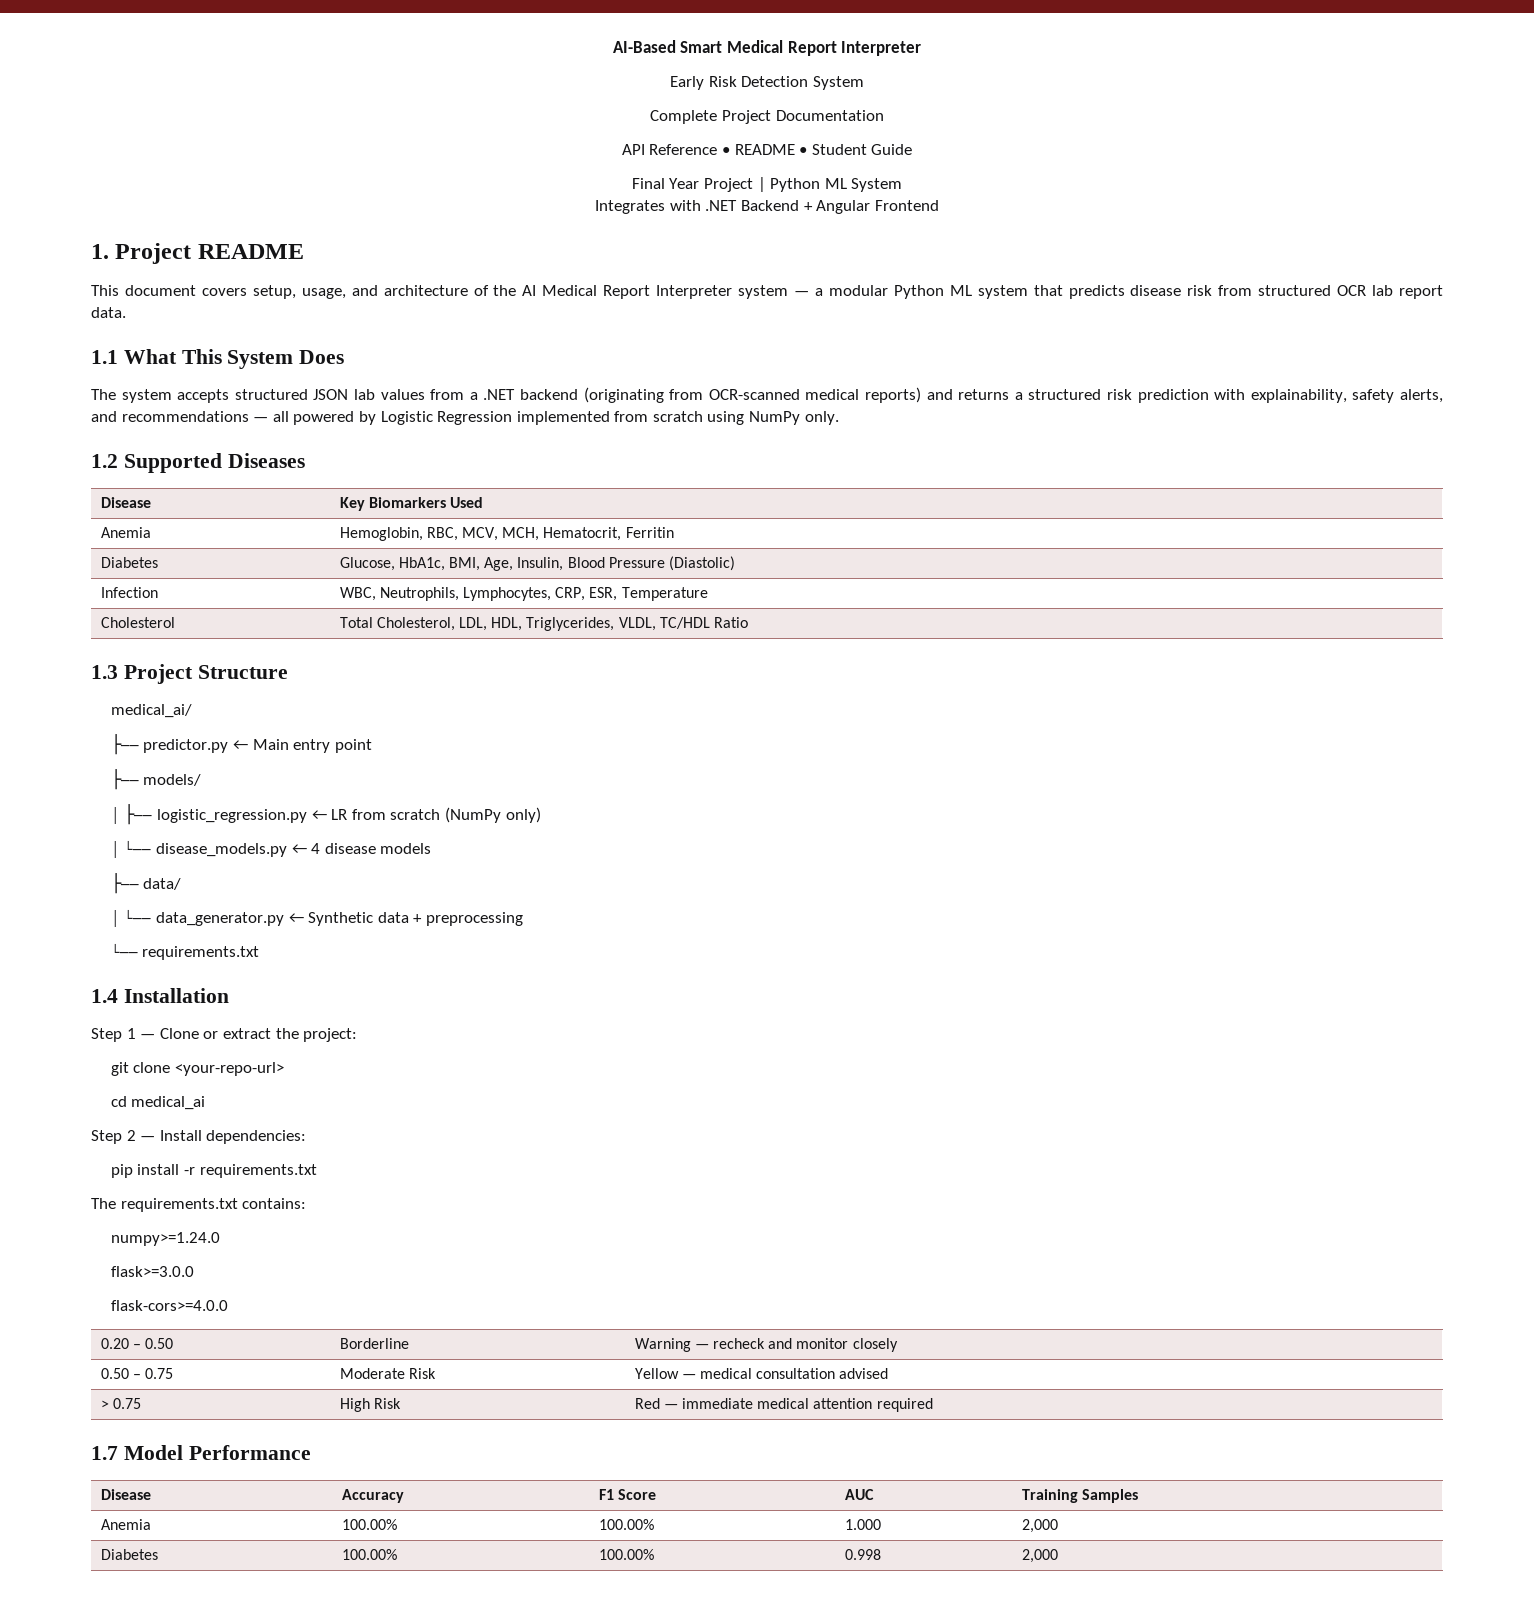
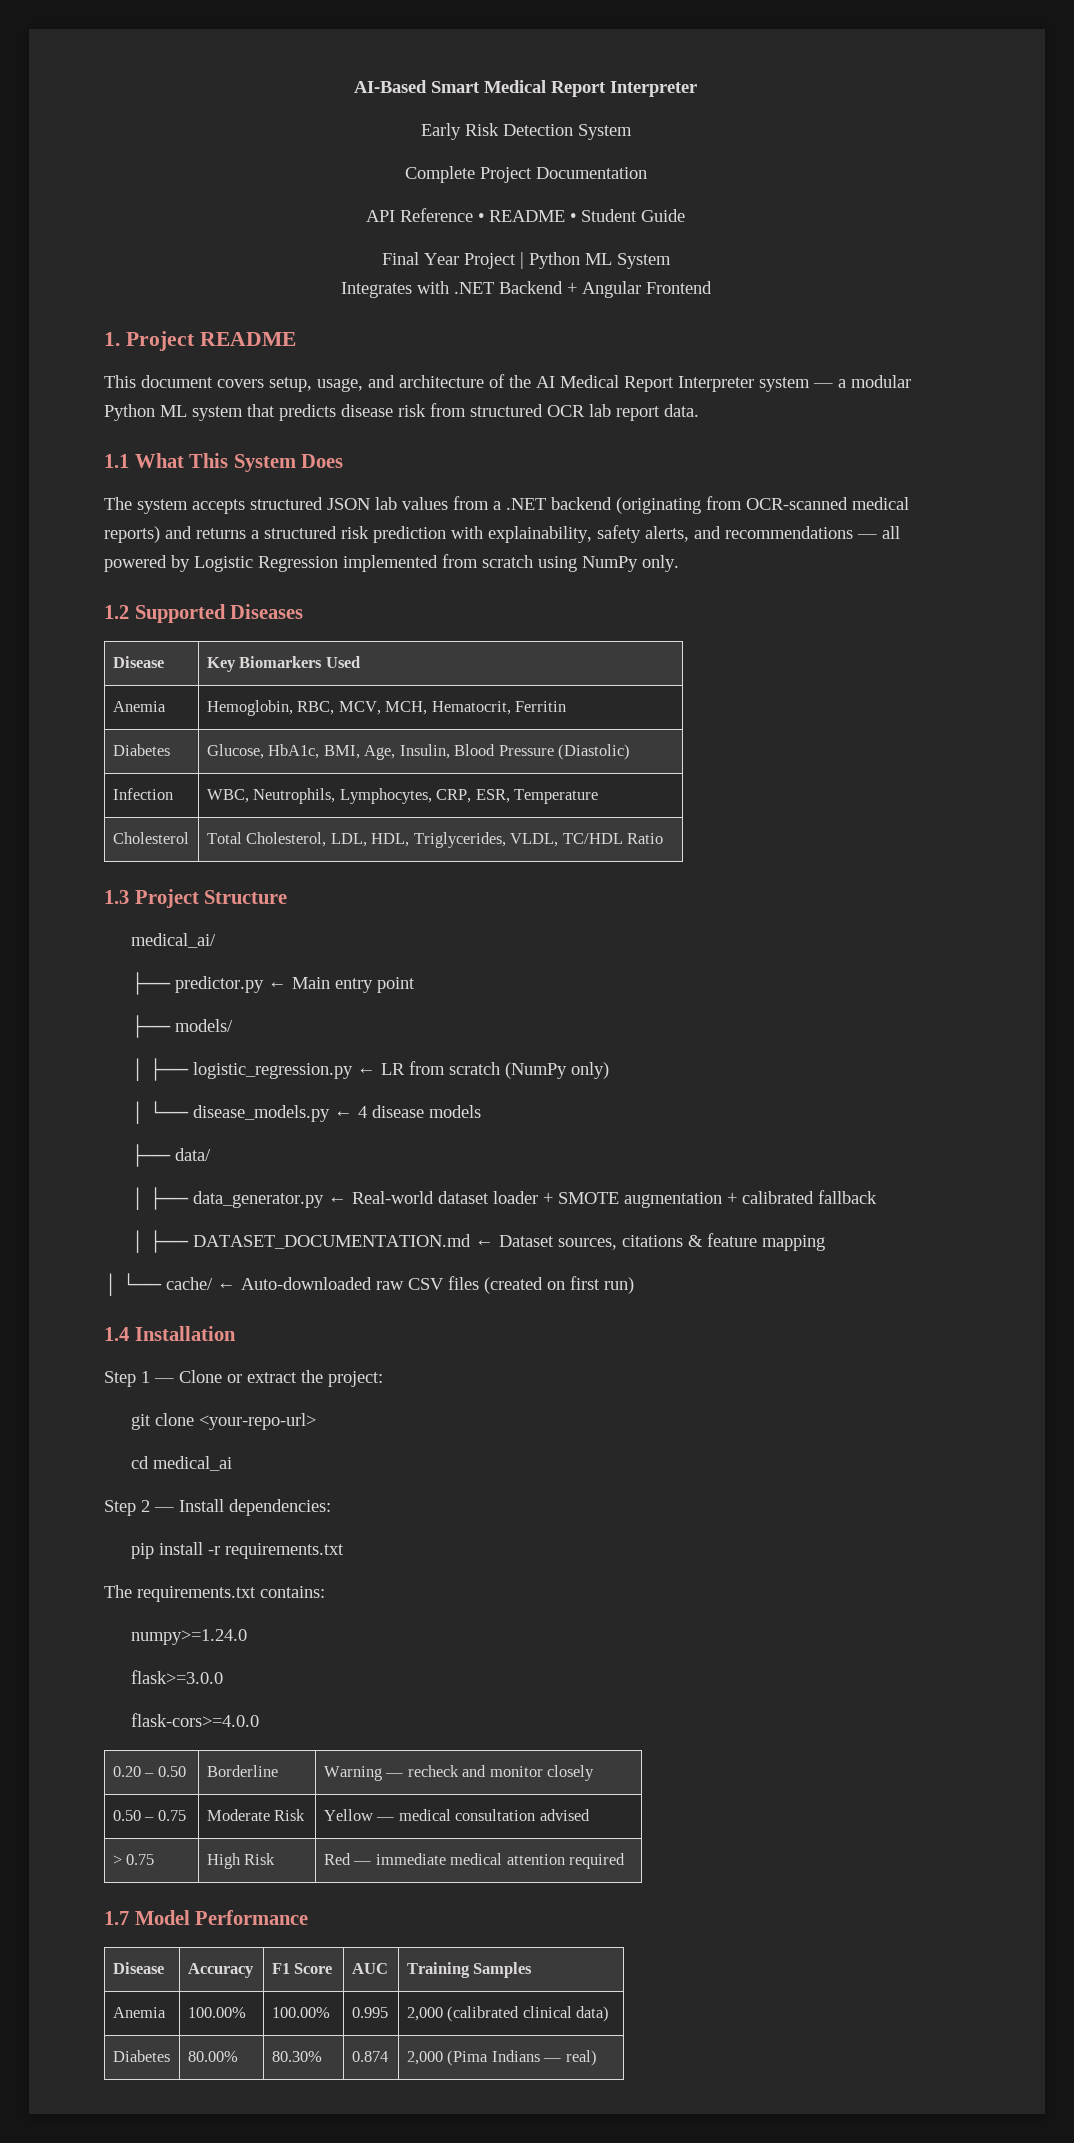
[124,909,152,923] └── -> [148,1187,189,1210] ├──
[308,912,523,926] [110,943,260,960] Synthetic data + preprocessing // └── requirements.txt -> [351,1190,877,1208] [130,1230,825,1253] [104,1273,634,1296] Real-world dataset loader + SMOTE augmentation + calibrated fallback // │ ├── DATASET_DOCUMENTATION.md ← Dataset sources, citations & feature mapping // │ └── cache/ ← Auto-downloaded raw CSV files (created on first run)
[844,1519,881,1530] [1021,1519,1058,1533] [100,1549,158,1560] [341,1549,397,1560] [598,1549,654,1560] [844,1549,881,1560] [1021,1549,1058,1563] 1.000 | 2,000 // Diabetes | 100.00% | 100.00% | 0.998 | 2,000 -> [351,2007,388,2018] [406,2006,610,2022] [112,2050,170,2062] [187,2051,238,2062] [271,2051,322,2062] [351,2051,388,2062] [406,2050,597,2066] 0.995 | 2,000 (calibrated clinical data) // Diabetes | 80.00% | 80.30% | 0.874 | 2,000 (Pima Indians — real)

